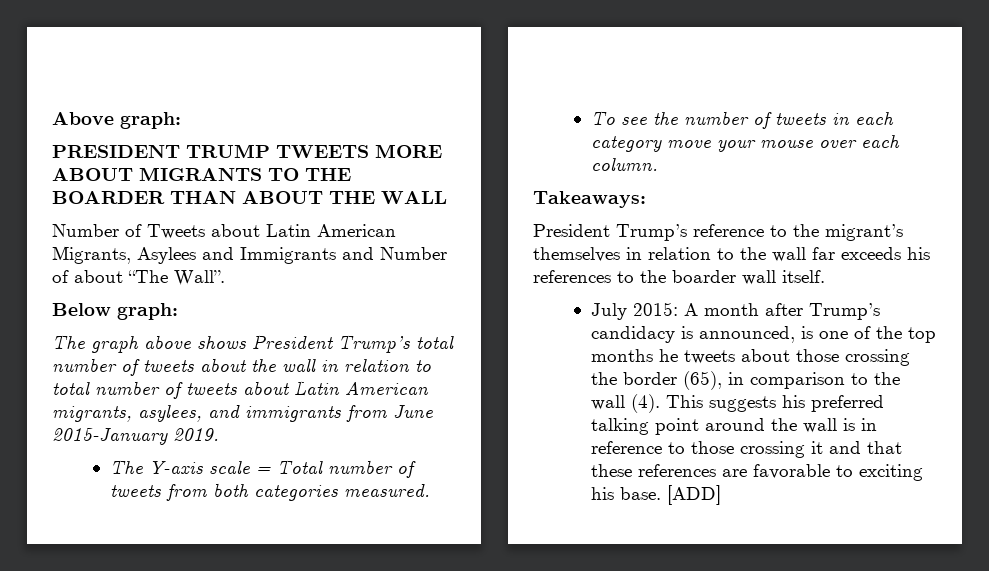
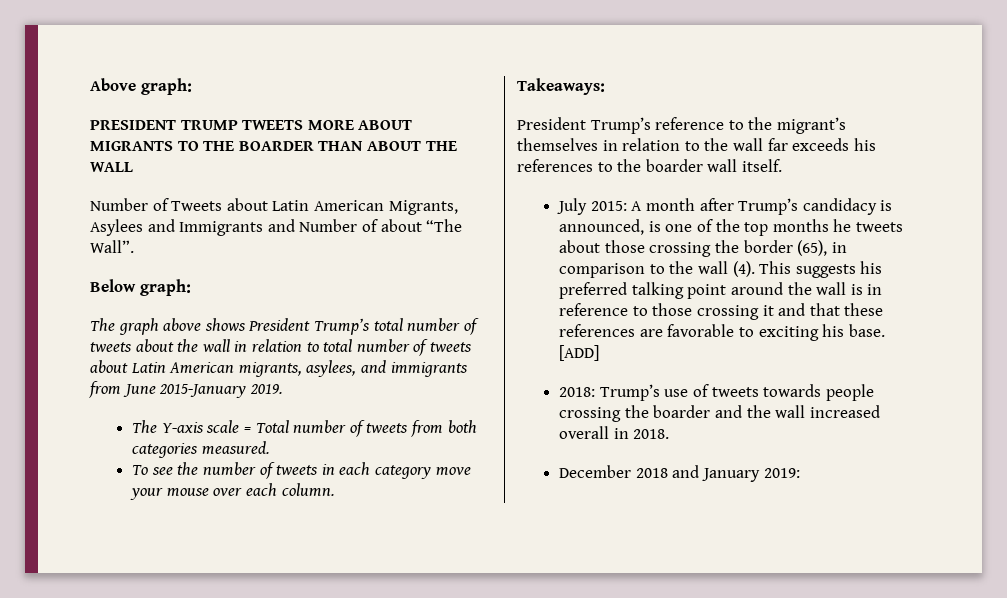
(721, 495) none -> [559,384,874,401] [559,405,880,422] [559,426,670,439] [559,465,800,482] // 2018: Trump’s use of tweets towards people crossing the boarder and the wall increased overall in 2018. // December 2018 and January 2019:

